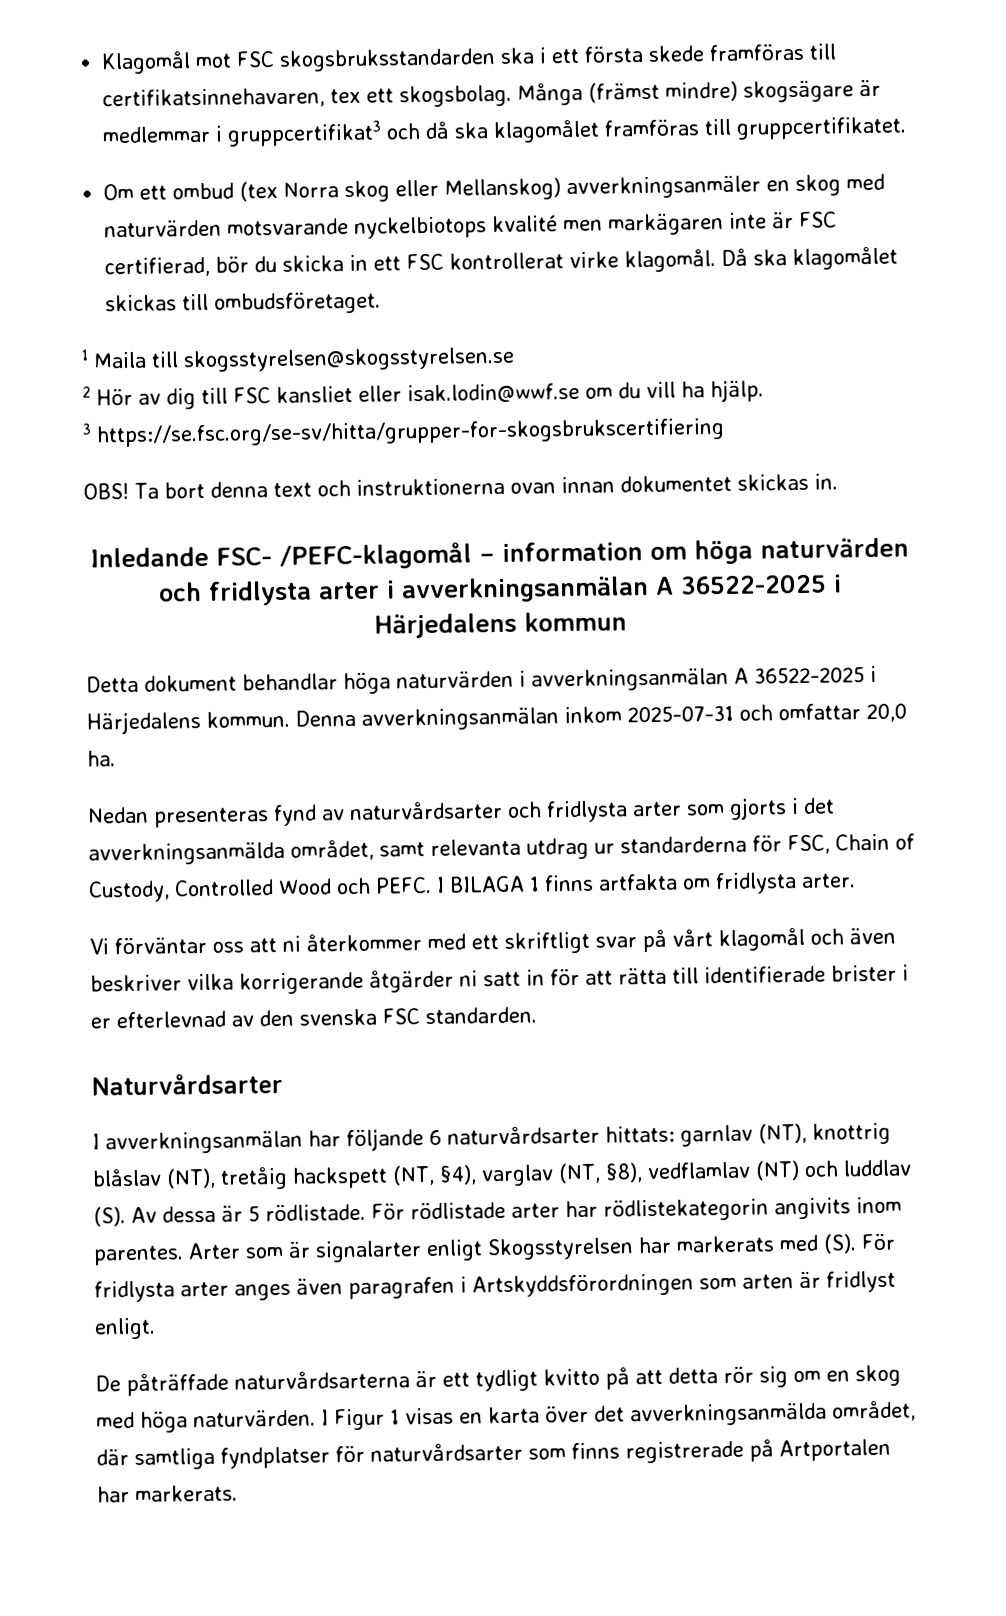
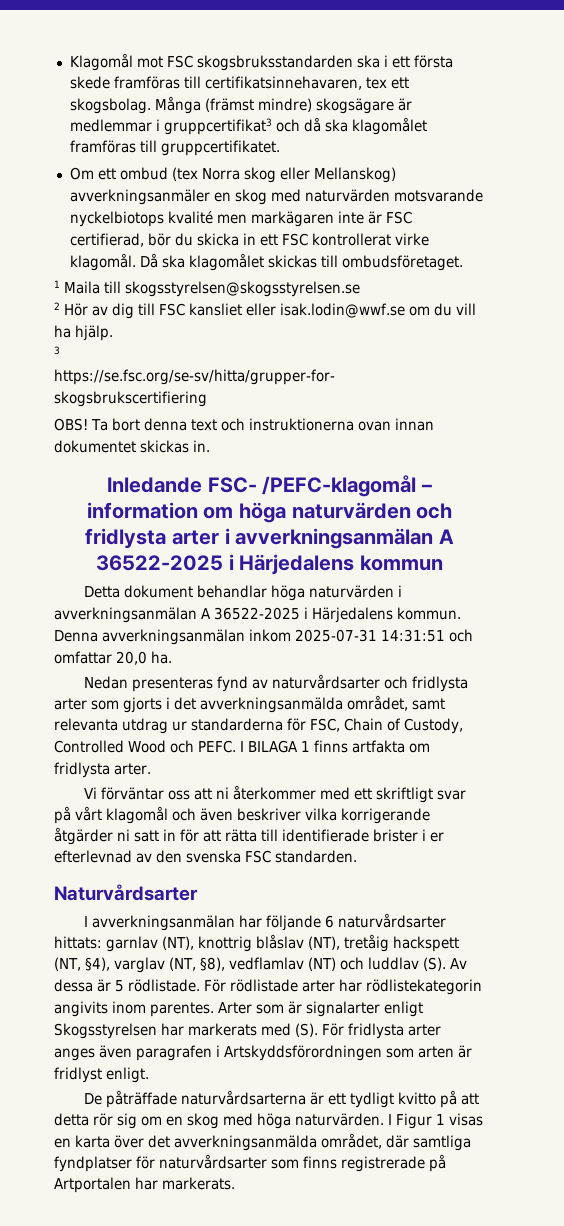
(734, 714) none -> [381,629,445,642] 14:31:51

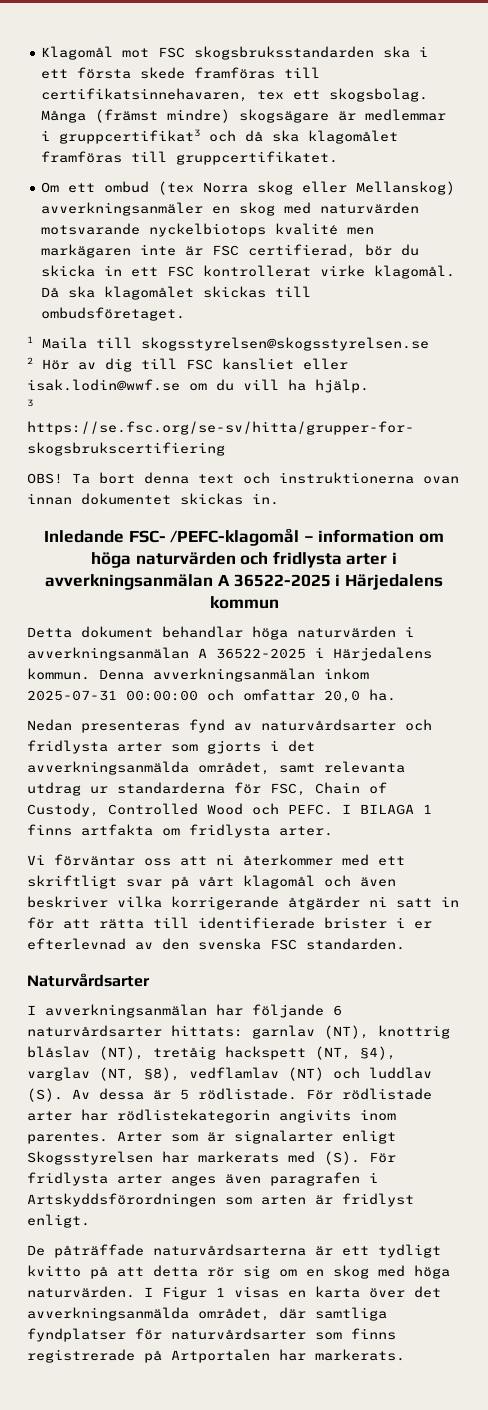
[381,629,445,642] 14:31:51 -> [126,690,198,701] 00:00:00

